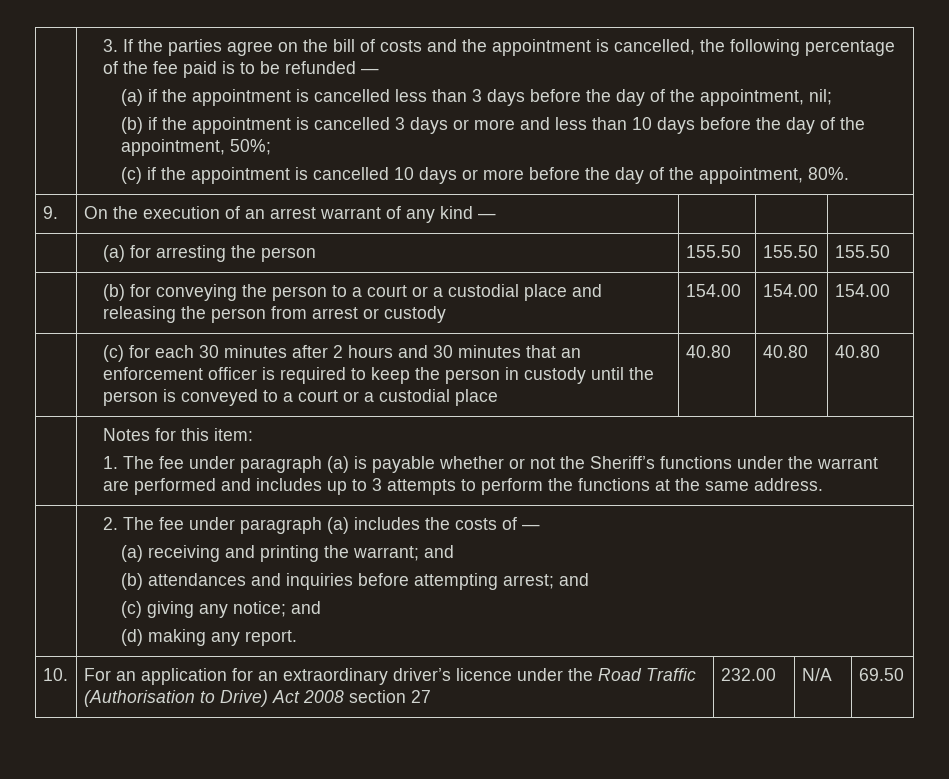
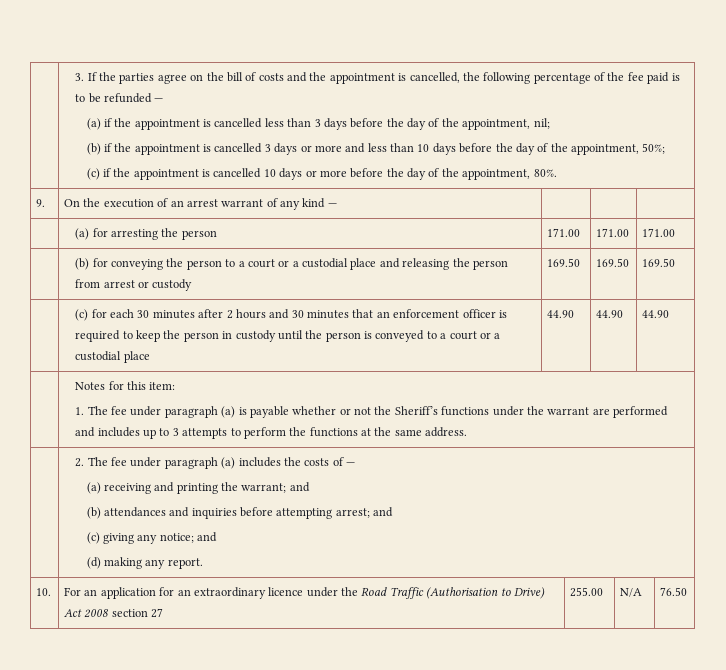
[685,245,741,258] [762,245,818,258] [834,245,890,258] 155.50 | 155.50 | 155.50 -> [547,228,581,237] [596,228,630,237] [642,228,676,237] 171.00 | 171.00 | 171.00
[685,284,741,297] [762,284,818,297] [834,284,890,297] 154.00 | 154.00 | 154.00 -> [547,258,581,267] [596,258,630,267] [642,258,676,267] 169.50 | 169.50 | 169.50
[685,345,731,358] [762,345,808,358] [834,345,880,358] 40.80 | 40.80 | 40.80 -> [547,310,575,318] [596,310,624,318] [642,310,670,318] 44.90 | 44.90 | 44.90
[392,668,451,681] driver’s -> (266, 593) none
[720,668,776,681] 232.00 -> [570,587,604,597] 255.00
[858,668,904,681] 69.50 -> [660,587,688,596] 76.50

